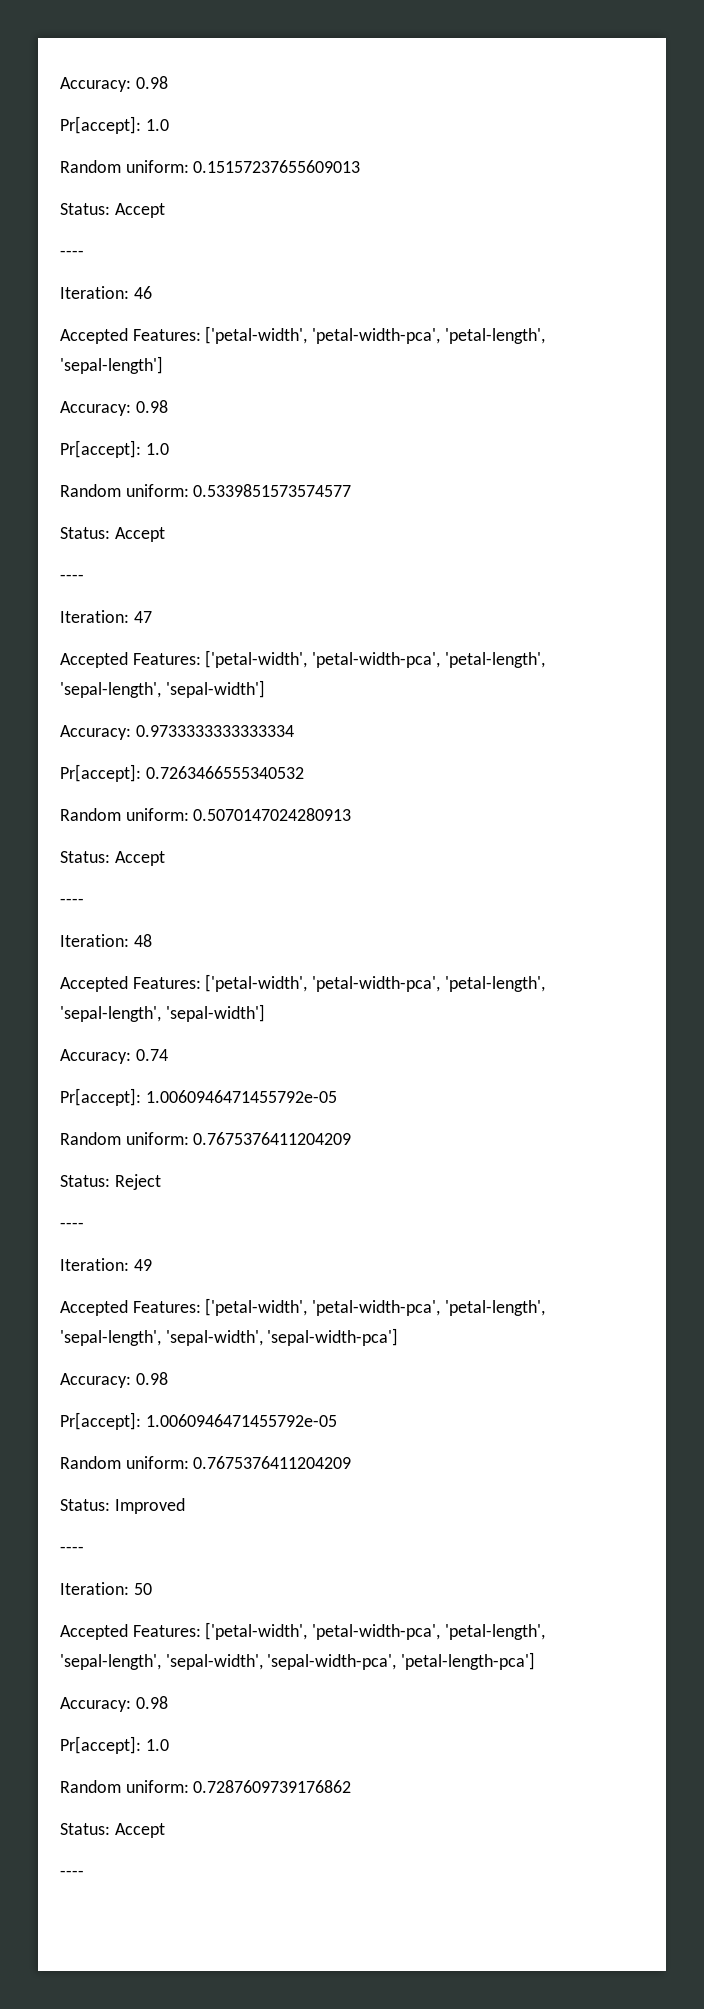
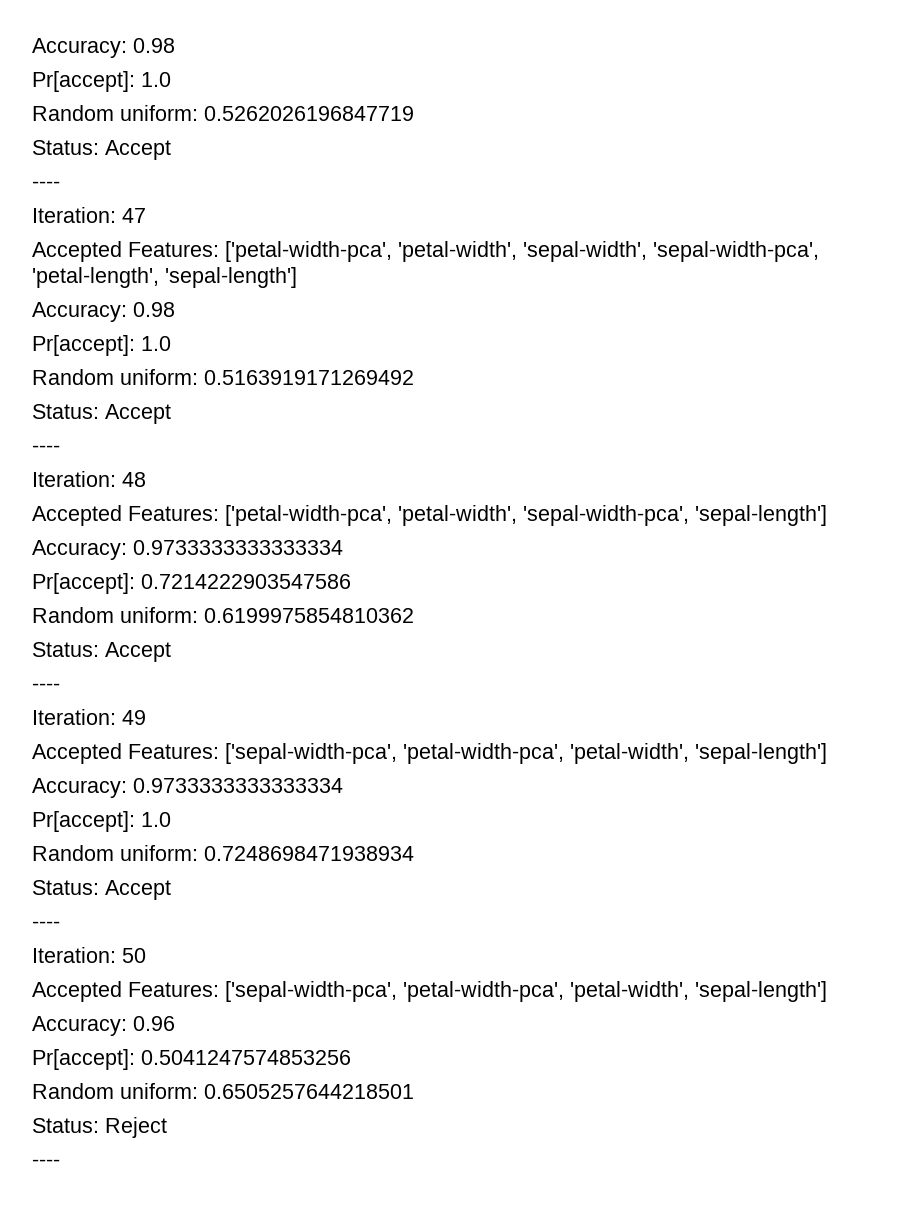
[60,76,168,92] [60,116,169,134] [60,160,361,173] [60,203,165,218] [60,250,84,257] [60,286,152,299] [60,326,441,344] Accuracy: 0.98 // Pr[accept]: 1.0 // Random uniform: 0.15157237655609013 // Status: Accept // ---- // Iteration: 46 // Accepted Features: ['petal-width', 'petal-width-pca', -> [32,38,175,58] [32,71,171,92] [32,105,414,121] [32,140,171,160] [32,181,60,189] [32,207,146,223] [32,241,819,262] Accuracy: 0.98 // Pr[accept]: 1.0 // Random uniform: 0.5262026196847719 // Status: Accept // ---- // Iteration: 47 // Accepted Features: ['petal-width-pca', 'petal-width', 'sepal-width', 'sepal-width-pca',
[193,484,352,497] [60,527,165,542] [60,574,84,581] [60,610,152,623] [60,650,545,668] [60,680,265,698] [60,725,294,740] [60,764,304,782] [60,808,352,821] 0.5339851573574577 // Status: Accept // ---- // Iteration: 47 // Accepted Features: ['petal-width', 'petal-width-pca', 'petal-length', 'sepal-length', 'sepal-width'] // Accuracy: 0.9733333333333334 // Pr[accept]: 0.7263466555340532 // Random uniform: 0.5070147024280913 -> [204,370,414,385] 0.5163919171269492
[205,974,545,992] [60,1004,265,1022] [60,1049,168,1064] [60,1088,337,1106] [60,1132,352,1145] [60,1174,161,1190] ['petal-width', 'petal-width-pca', 'petal-length', 'sepal-length', 'sepal-width'] // Accuracy: 0.74 // Pr[accept]: 1.0060946471455792e-05 // Random uniform: 0.7675376411204209 // Status: Reject -> [225,505,827,526] [32,540,343,560] [32,573,351,594] [32,607,414,623] [32,642,171,662] ['petal-width-pca', 'petal-width', 'sepal-width-pca', 'sepal-length'] // Accuracy: 0.9733333333333334 // Pr[accept]: 0.7214222903547586 // Random uniform: 0.6199975854810362 // Status: Accept
[205,1298,545,1316] [60,1328,399,1346] [60,1372,168,1388] [60,1412,337,1430] [60,1456,352,1469] [60,1498,185,1514] ['petal-width', 'petal-width-pca', 'petal-length', 'sepal-length', 'sepal-width', 'sepal-width-pca'] // Accuracy: 0.98 // Pr[accept]: 1.0060946471455792e-05 // Random uniform: 0.7675376411204209 // Status: Improved -> [225,743,827,764] [32,778,343,798] [32,811,171,832] [32,845,414,861] [32,880,171,900] ['sepal-width-pca', 'petal-width-pca', 'petal-width', 'sepal-length'] // Accuracy: 0.9733333333333334 // Pr[accept]: 1.0 // Random uniform: 0.7248698471938934 // Status: Accept
[205,1622,545,1640] [60,1652,536,1670] [60,1696,168,1712] [60,1736,169,1754] [60,1780,352,1793] [60,1823,165,1838] ['petal-width', 'petal-width-pca', 'petal-length', 'sepal-length', 'sepal-width', 'sepal-width-pca', 'petal-length-pca'] // Accuracy: 0.98 // Pr[accept]: 1.0 // Random uniform: 0.7287609739176862 // Status: Accept -> [225,981,827,1002] [32,1016,175,1036] [32,1049,351,1070] [32,1083,414,1099] [32,1117,167,1138] ['sepal-width-pca', 'petal-width-pca', 'petal-width', 'sepal-length'] // Accuracy: 0.96 // Pr[accept]: 0.5041247574853256 // Random uniform: 0.6505257644218501 // Status: Reject

